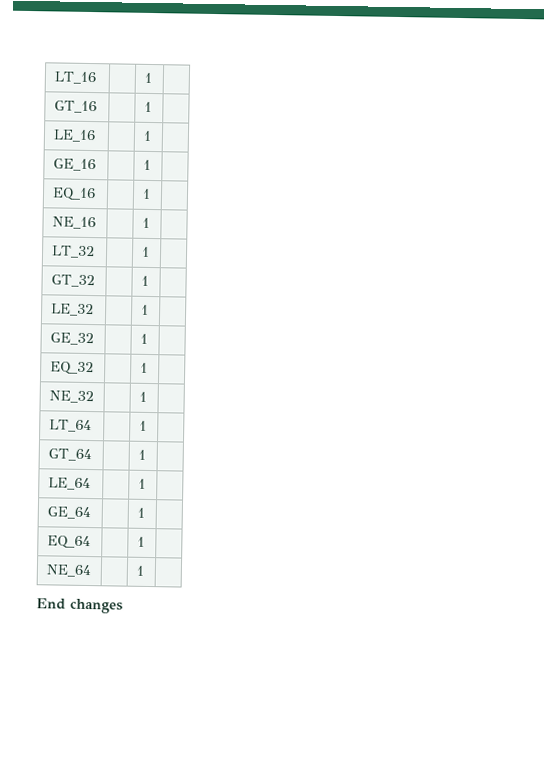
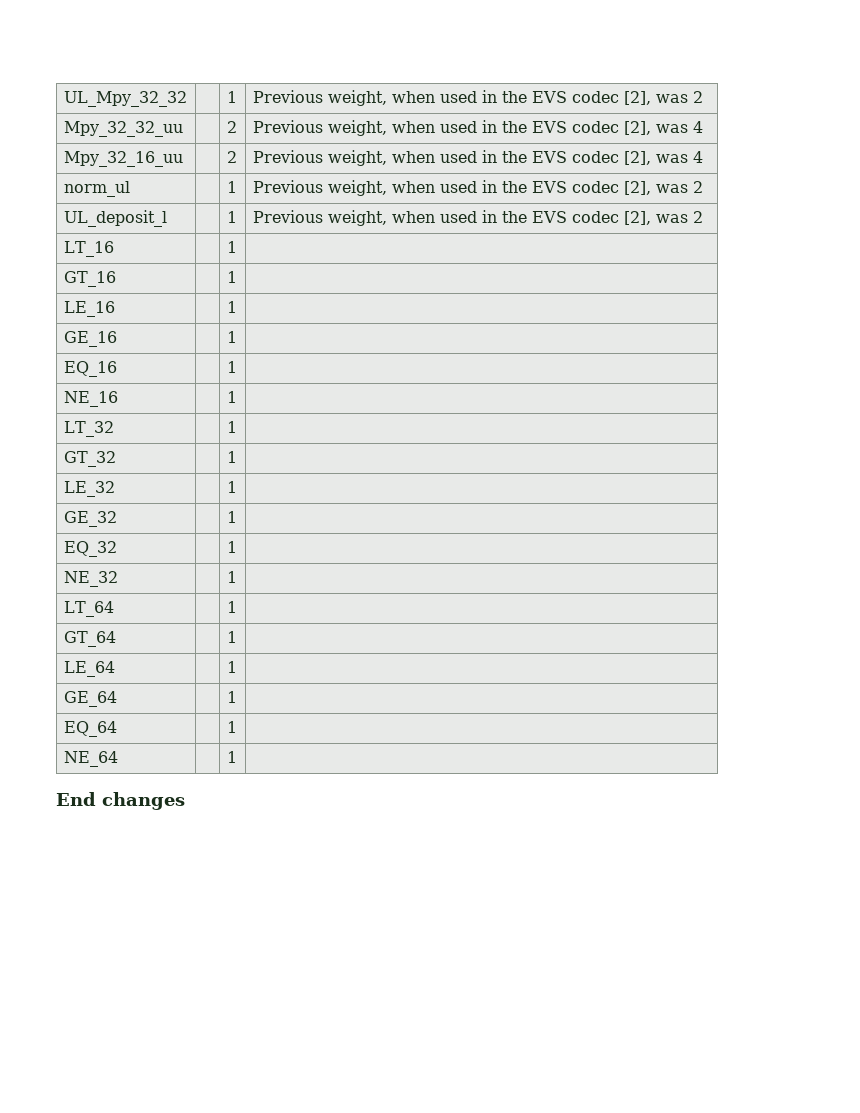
(53, 78) none -> [63,91,187,107] [226,91,237,103] [252,90,703,106] [63,121,183,137] [226,121,237,133] [252,120,703,136] [63,151,183,167] [226,151,237,163] [252,150,703,166] [63,181,130,197] [226,181,237,193] [252,180,703,196] [63,210,167,227] [226,211,237,223] [252,210,703,226] UL_Mpy_32_32 | | 1 | Previous weight, when used in the EVS codec [2], was 2 // Mpy_32_32_uu | | 2 | Previous weight, when used in the EVS codec [2], was 4 // Mpy_32_16_uu | | 2 | Previous weight, when used in the EVS codec [2], was 4 // norm_ul | | 1 | Previous weight, when used in the EVS codec [2], was 2 // UL_deposit_l | | 1 | Previous weight, when used in the EVS codec [2], was 2 //

